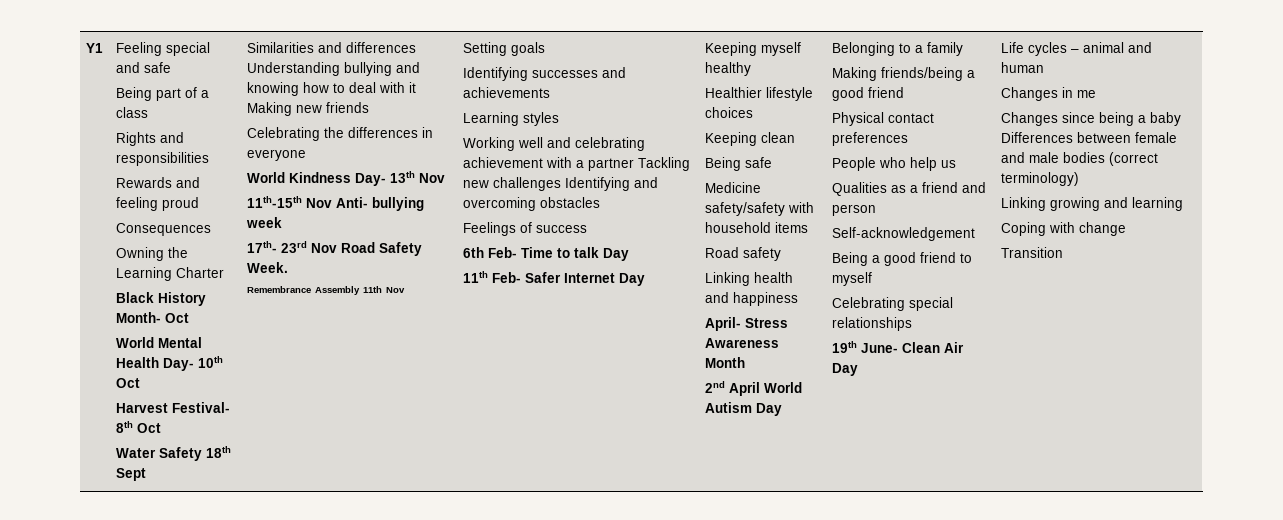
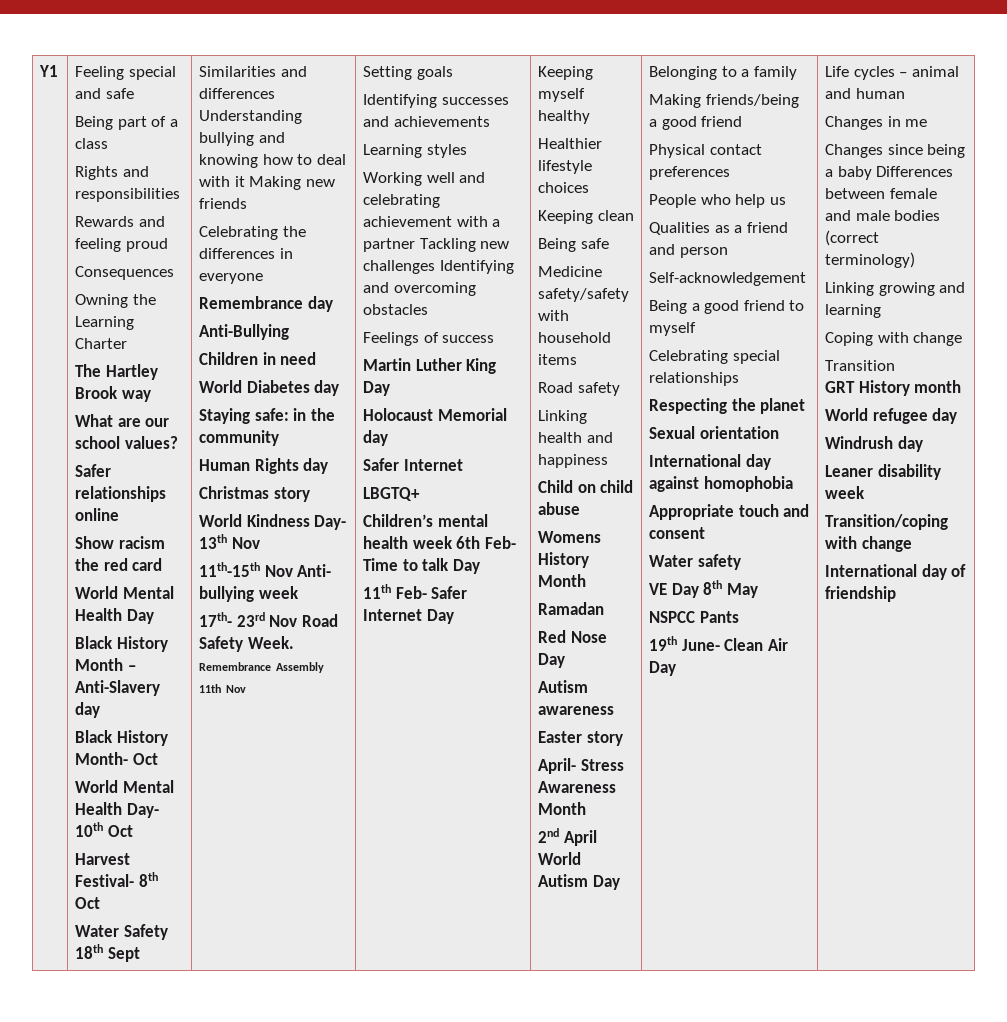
(225, 272) none -> [75,364,158,380] [75,386,151,402] [75,414,170,427] [75,436,178,449] [75,464,112,477] [75,486,167,502] [75,508,120,521] [75,536,165,549] [75,558,163,571] [75,586,174,599] [75,608,154,624] [75,636,168,652] [75,658,136,671] [75,680,161,696] [75,702,101,718] // The Hartley Brook way // What are our school values? // Safer relationships online // Show racism the red card // World Mental Health Day // Black History Month – Anti-Slavery day
(307, 155) none -> [199,296,333,312] [199,324,290,340] [199,352,317,365] [199,380,340,396] [199,408,335,424] [199,430,280,446] [199,458,329,474] [199,486,310,502] // Remembrance day // Anti-Bullying // Children in need // World Diabetes day // Staying safe: in the community // Human Rights day // Christmas story
(588, 229) none -> [363,358,497,374] [363,381,391,396] [363,408,507,421] [363,430,389,446] [363,458,463,471] [363,487,421,501] [363,514,488,527] [363,536,453,549] Martin Luther King Day // Holocaust Memorial day // Safer Internet // LBGTQ+ // Children’s mental health week
(799, 299) none -> [538,480,634,493] [538,502,581,515] [538,531,602,543] [538,552,590,568] [538,574,587,587] [538,602,605,615] [538,630,607,643] [538,653,566,668] [538,680,589,693] [538,706,615,715] [538,731,623,746] // Child on child abuse // Womens History Month // Ramadan // Red Nose Day // Autism awareness // Easter story
(913, 324) none -> [649,398,806,414] [649,426,779,439] [649,454,771,470] [649,476,793,492] [649,504,810,520] [649,527,706,539] [649,554,741,570] [649,580,758,598] [649,611,739,623] // Respecting the planet // Sexual orientation // International day against homophobia // Appropriate touch and consent // Water safety // VE Day 8th May // NSPCC Pants
(1064, 252) none -> [825,380,962,396] [825,408,958,424] [825,436,923,452] [825,464,941,480] [825,486,866,499] [825,514,949,530] [825,536,912,552] [825,564,967,580] [825,586,897,602] // GRT History month // World refugee day // Windrush day // Leaner disability week // Transition/coping with change // International day of friendship

